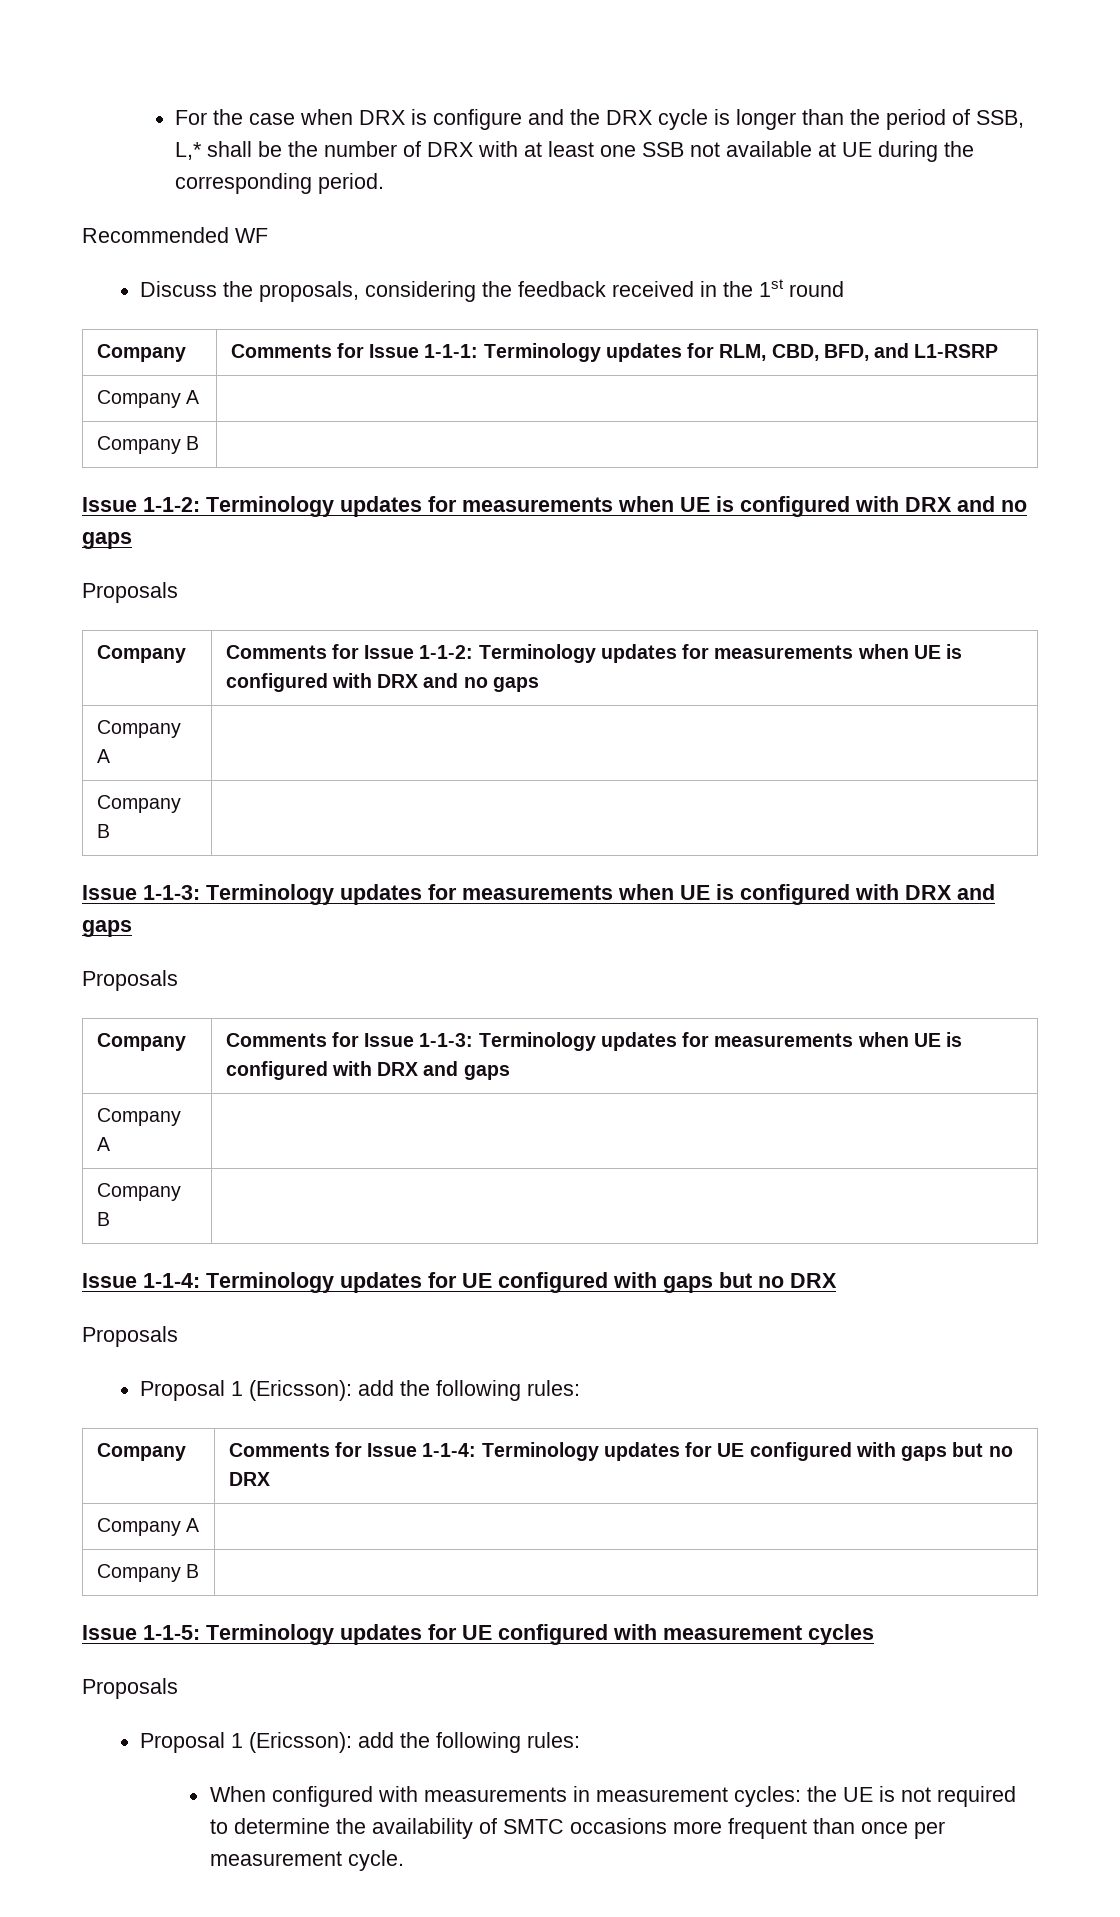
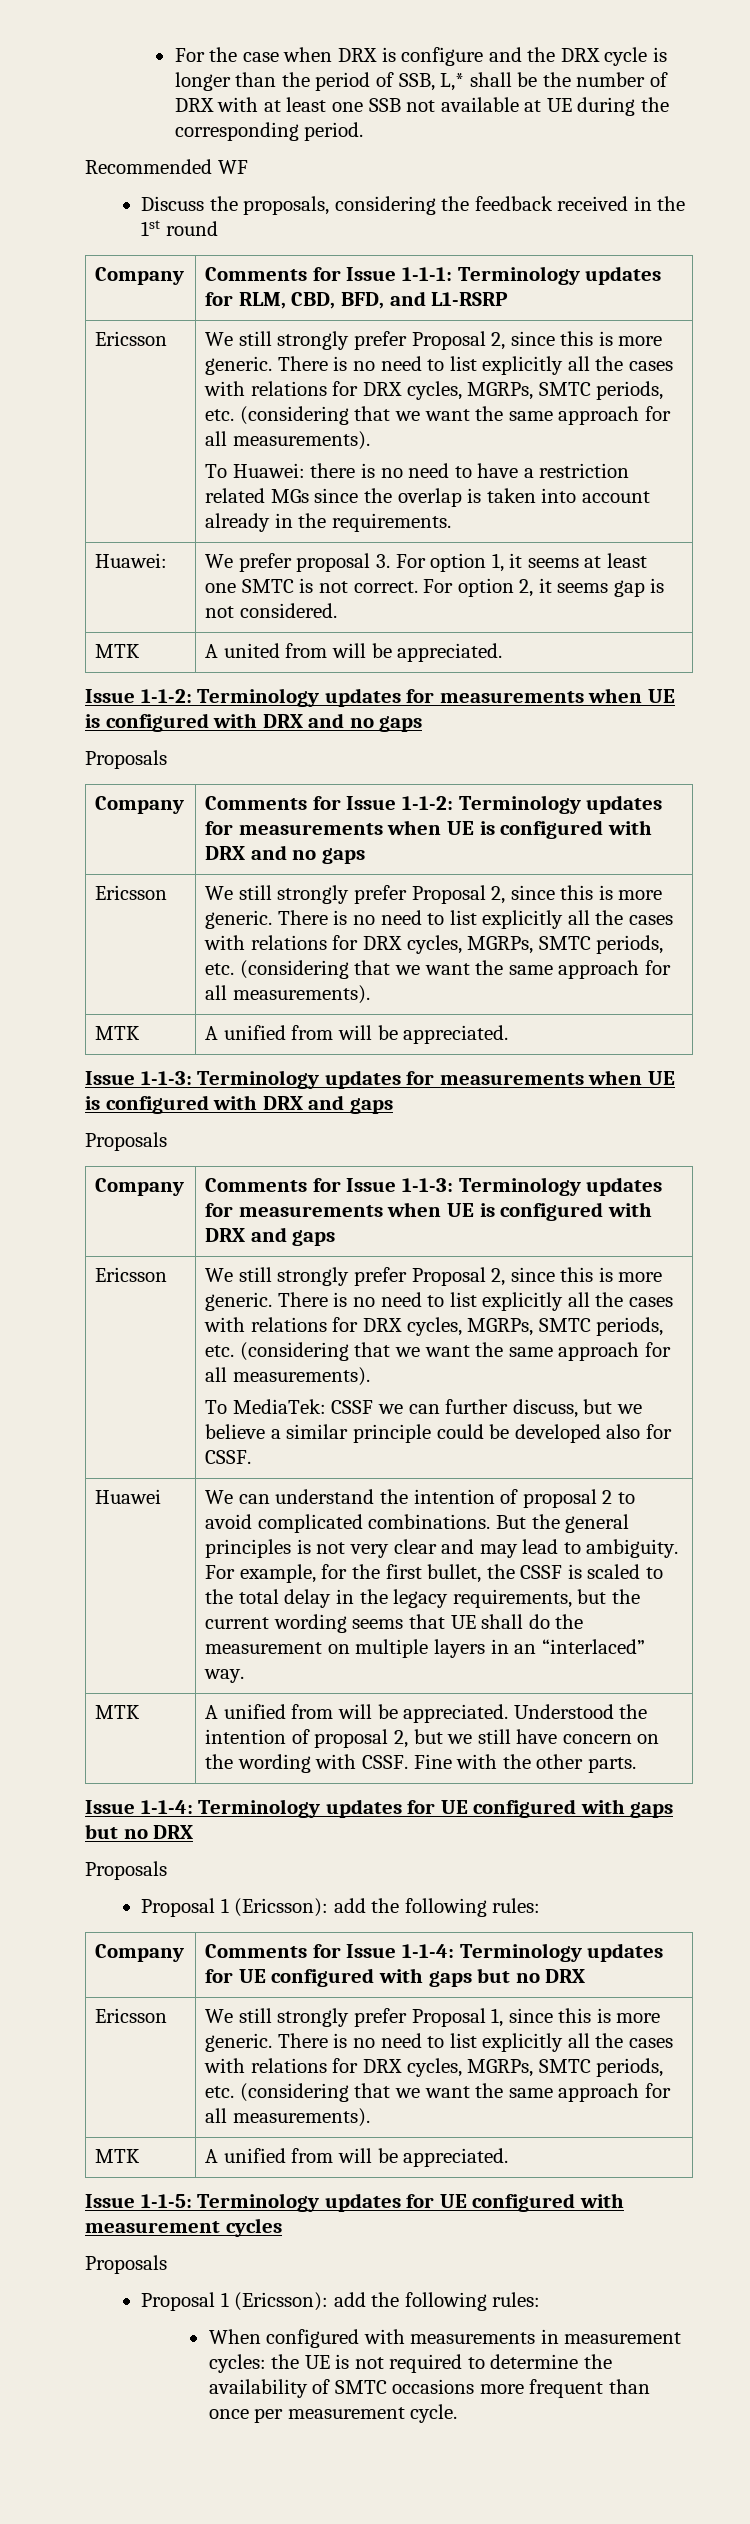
[96,390,199,408] [96,436,199,454] Company A | // Company B | -> [95,331,168,346] [205,331,663,350] [205,356,673,375] [204,381,664,400] [205,406,671,425] [205,431,370,450] [205,463,630,478] [205,488,650,507] [205,513,451,532] [95,553,168,568] [205,553,647,572] [205,578,665,597] [205,603,337,618] [95,644,141,658] [205,643,503,662] Ericsson | We still strongly prefer Proposal 2, since this is more generic. There is no need to list explicitly all the cases with relations for DRX cycles, MGRPs, SMTC periods, etc. (considering that we want the same approach for all measurements). // To Huawei: there is no need to have a restriction related MGs since the overlap is taken into account already in the requirements. // Huawei: | We prefer proposal 3. For option 1, it seems at least one SMTC is not correct. For option 2, it seems gap is not considered. // MTK | A united from will be appreciated.
[96,720,181,738] [96,749,110,763] [96,795,181,813] [96,824,110,838] Company A | // Company B | -> [95,885,168,900] [205,885,663,904] [205,910,673,929] [204,935,664,954] [205,960,671,979] [205,985,370,1004] [95,1026,141,1040] [205,1025,509,1044] Ericsson | We still strongly prefer Proposal 2, since this is more generic. There is no need to list explicitly all the cases with relations for DRX cycles, MGRPs, SMTC periods, etc. (considering that we want the same approach for all measurements). // MTK | A unified from will be appreciated.
[96,1108,181,1126] [96,1137,110,1151] [96,1183,181,1201] [96,1212,110,1226] Company A | // Company B | -> [95,1267,168,1282] [205,1267,663,1286] [205,1292,673,1311] [204,1317,664,1336] [205,1342,671,1361] [205,1367,370,1386] [205,1399,642,1418] [205,1424,672,1443] [205,1450,252,1464] [95,1489,162,1504] [205,1489,635,1508] [205,1514,630,1533] [205,1539,679,1558] [205,1564,663,1583] [205,1589,640,1608] [205,1614,584,1633] [205,1639,645,1658] [204,1669,245,1683] [95,1705,141,1719] [205,1704,648,1723] [205,1729,660,1748] [205,1754,636,1773] Ericsson | We still strongly prefer Proposal 2, since this is more generic. There is no need to list explicitly all the cases with relations for DRX cycles, MGRPs, SMTC periods, etc. (considering that we want the same approach for all measurements). // To MediaTek: CSSF we can further discuss, but we believe a similar principle could be developed also for CSSF. // Huawei | We can understand the intention of proposal 2 to avoid complicated combinations. But the general principles is not very clear and may lead to ambiguity. For example, for the first bullet, the CSSF is scaled to the total delay in the legacy requirements, but the current wording seems that UE shall do the measurement on multiple layers in an “interlaced” way. // MTK | A unified from will be appreciated. Understood the intention of proposal 2, but we still have concern on the wording with CSSF. Fine with the other parts.
[96,1518,199,1536] [96,1564,199,1582] Company A | // Company B | -> [95,2008,168,2023] [205,2008,661,2027] [205,2033,673,2052] [204,2058,664,2077] [205,2083,671,2102] [205,2108,370,2127] [95,2149,141,2163] [205,2148,509,2167] Ericsson | We still strongly prefer Proposal 1, since this is more generic. There is no need to list explicitly all the cases with relations for DRX cycles, MGRPs, SMTC periods, etc. (considering that we want the same approach for all measurements). // MTK | A unified from will be appreciated.

